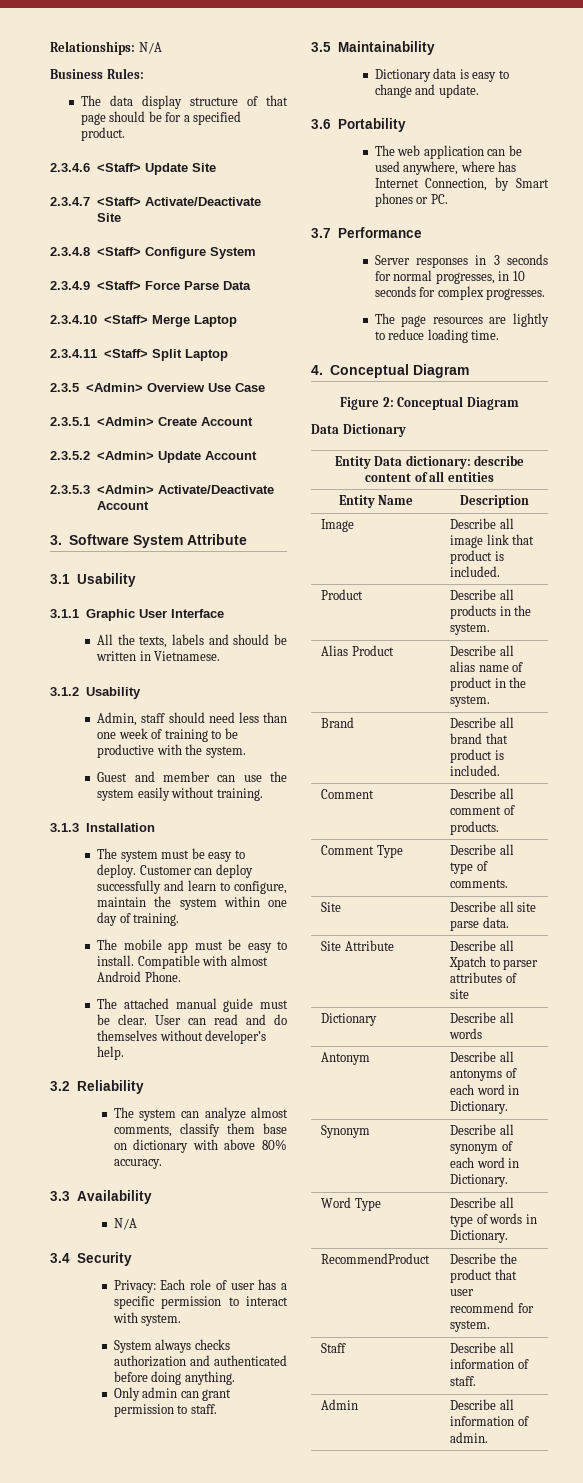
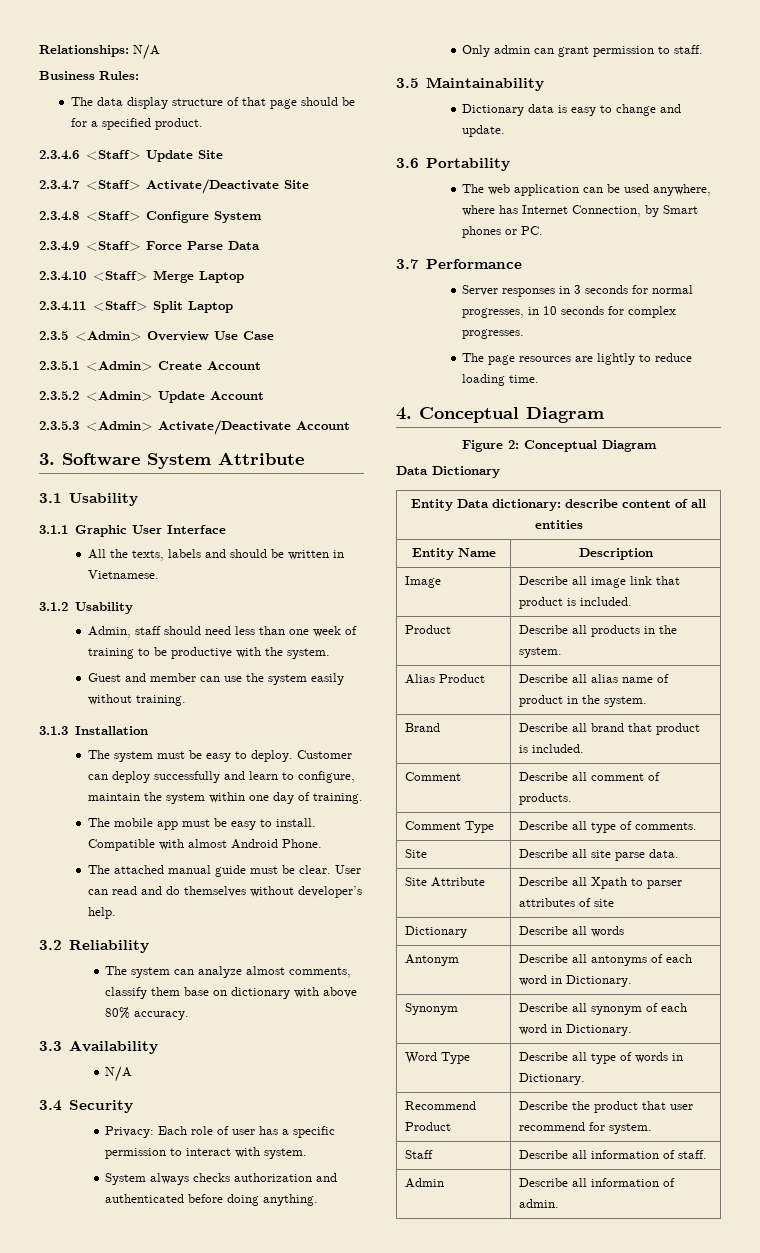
[449,956,487,970] Xpatch -> [591,877,628,889] Xpath
[321,1253,431,1264] RecommendProduct -> [405,1101,477,1110] [405,1122,452,1131] Recommend Product

